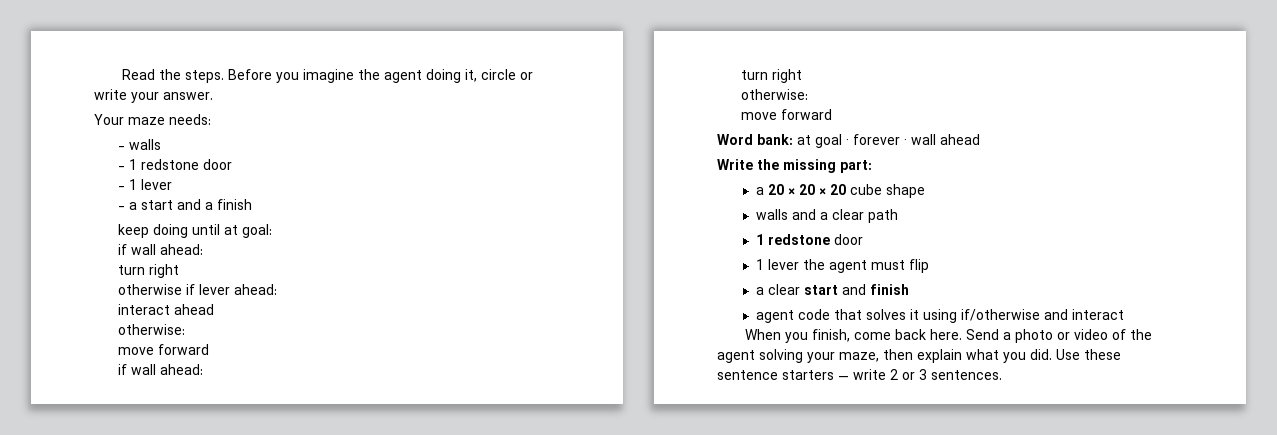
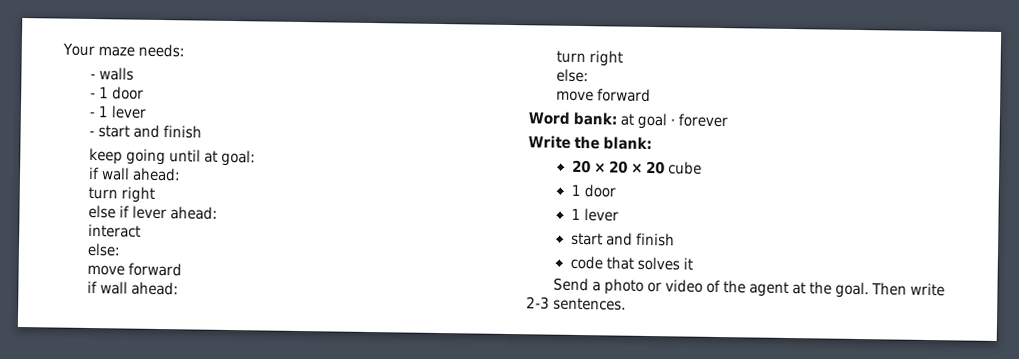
[122,69,534,83] [94,89,213,103] Read the steps. Before you imagine the agent doing it, circle or write your answer. // -> (62, 50) none
[140,159,199,170] redstone -> (110, 93) none
[128,199,213,210] a start and a -> [98,124,161,139] start and
[152,224,188,238] doing -> [126,148,167,166] going
[117,284,182,295] otherwise -> [88,204,117,219] else
[173,304,214,315] [117,324,185,335] ahead // otherwise: -> [87,242,122,257] // else:
[740,89,808,100] otherwise: -> [556,68,590,83] else:
[904,134,980,145] · wall ahead -> (729, 120) none
[783,159,872,173] [755,187,764,195] missing part: // a -> [603,136,653,151] blank: //
[885,184,925,198] [755,209,898,223] [755,234,830,245] shape // walls and a clear path // 1 redstone -> [570,184,581,197] // 1
[802,259,929,273] [755,284,909,295] [755,310,794,323] the agent must flip // a clear start and finish // agent -> [570,232,675,247] // start and finish //
[922,309,1124,323] [745,329,963,343] using if/otherwise and interact // When you finish, come back here. -> (693, 263) //
[759,349,1121,363] [717,369,927,380] solving your maze, then explain what you did. Use these sentence starters — write 2 or 3 -> [792,281,946,299] [526,296,550,310] at the goal. Then write 2-3

